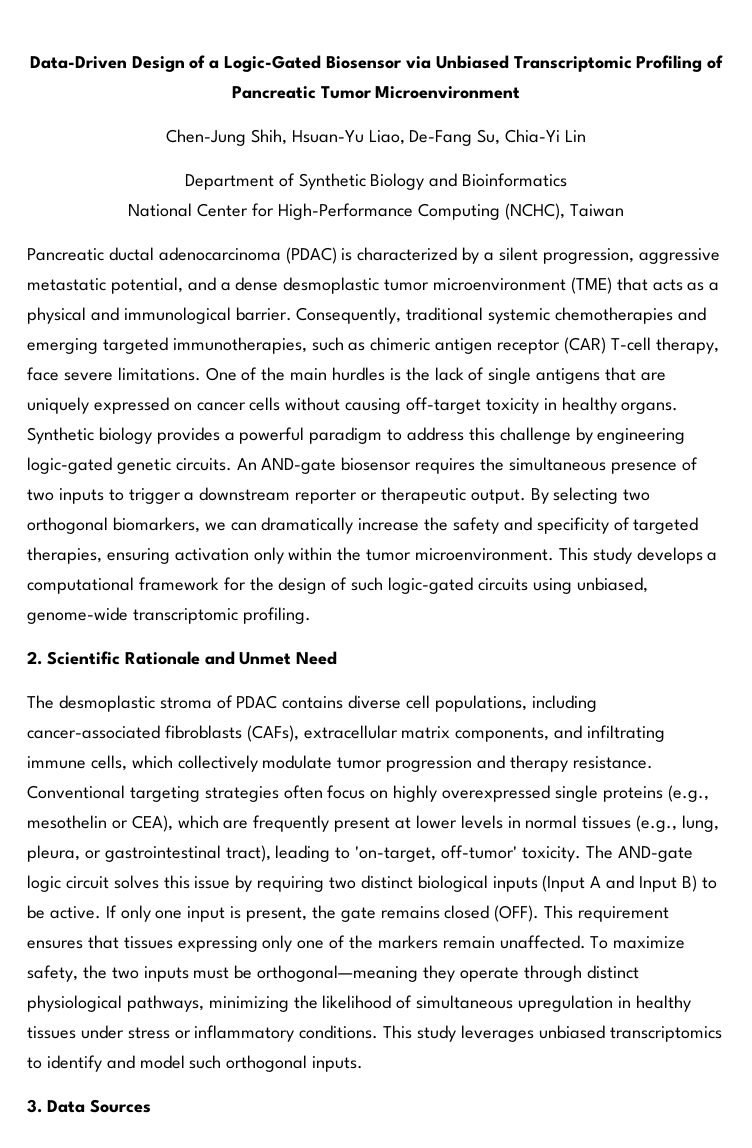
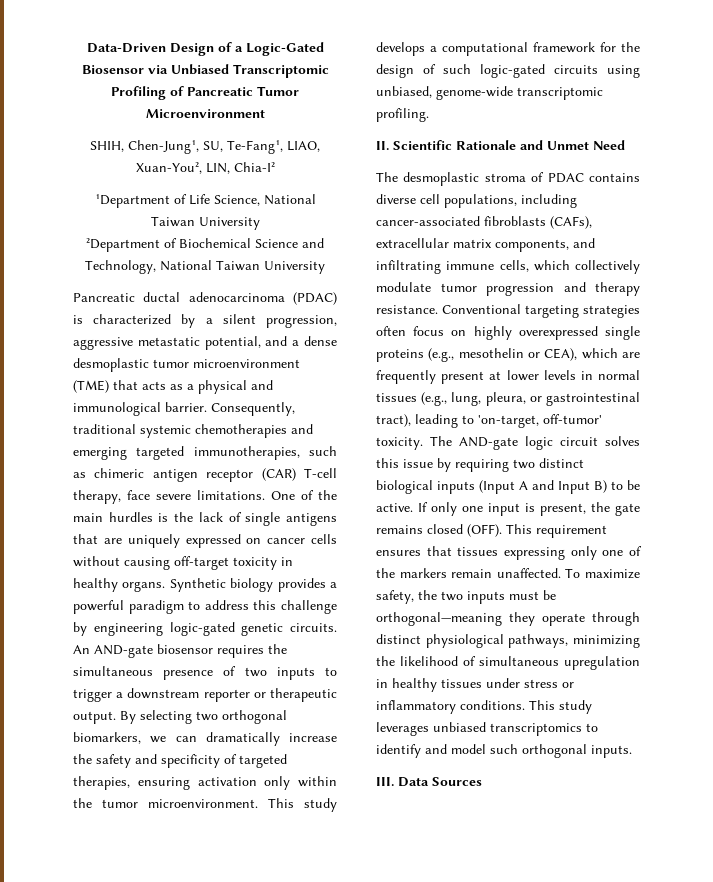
[165,129,587,146] [184,173,568,190] [128,203,624,220] Chen-Jung Shih, Hsuan-Yu Liao, De-Fang Su, Chia-Yi Lin // Department of Synthetic Biology and Bioinformatics // National Center for High-Performance Computing (NCHC), Taiwan -> [90,140,320,154] [135,162,275,174] [94,194,316,208] [150,216,260,230] [86,238,324,252] [85,260,325,274] SHIH, Chen-Jung¹, SU, Te-Fang¹, LIAO, Xuan-You², LIN, Chia-I² // ¹Department of Life Science, National Taiwan University // ²Department of Biochemical Science and Technology, National Taiwan University
[27,651,42,665] 2. -> [376,141,389,150] II.
[27,1099,42,1113] 3. -> [376,777,394,786] III.

